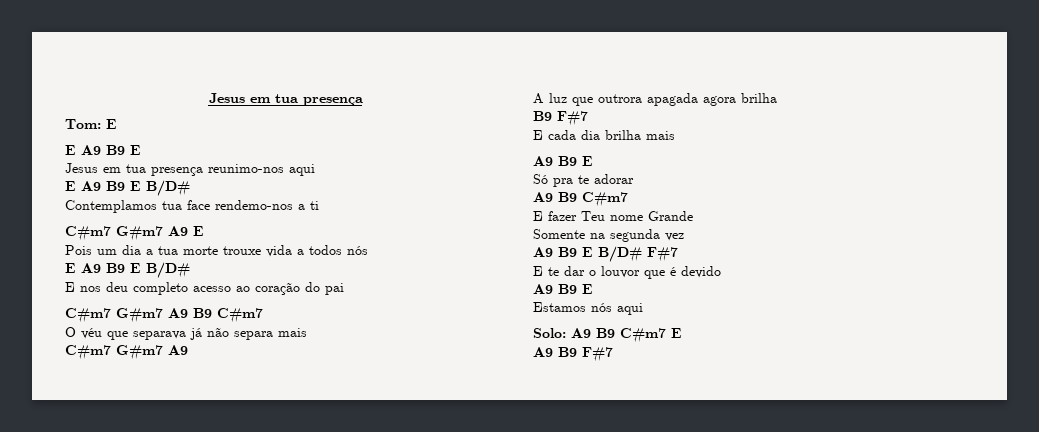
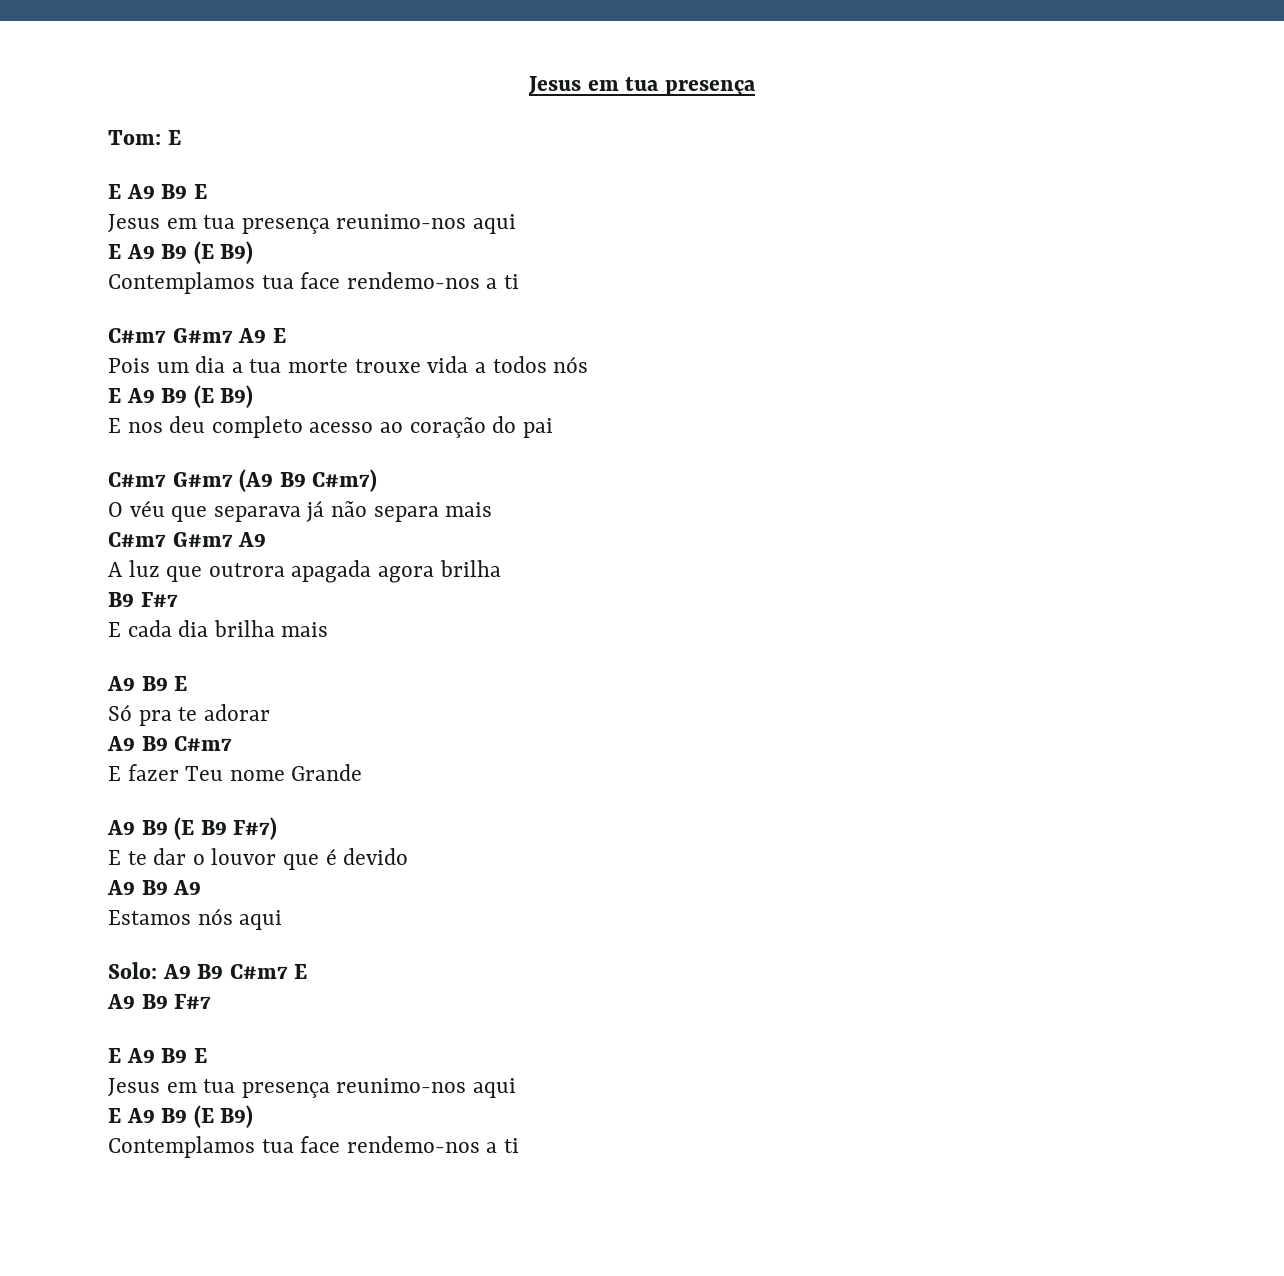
[130,180,190,196] E B/D# -> [193,241,254,264] (E B9)
[130,262,190,278] E B/D# -> [193,385,254,408] (E B9)
[168,308,263,323] A9 B9 C#m7 -> [239,469,378,492] (A9 B9 C#m7)
[533,229,684,242] [533,246,678,262] // Somente na segunda vez // A9 B9 E B/D# F#7 -> [107,817,278,840] // A9 B9 (E B9 F#7)
[582,284,593,294] E -> [173,880,202,895] A9
(613, 354) none -> [108,1048,207,1063] [108,1078,517,1098] [108,1105,254,1128] [108,1136,520,1158] // E A9 B9 E // Jesus em tua presença reunimo-nos aqui // E A9 B9 (E B9) // Contemplamos tua face rendemo-nos a ti

